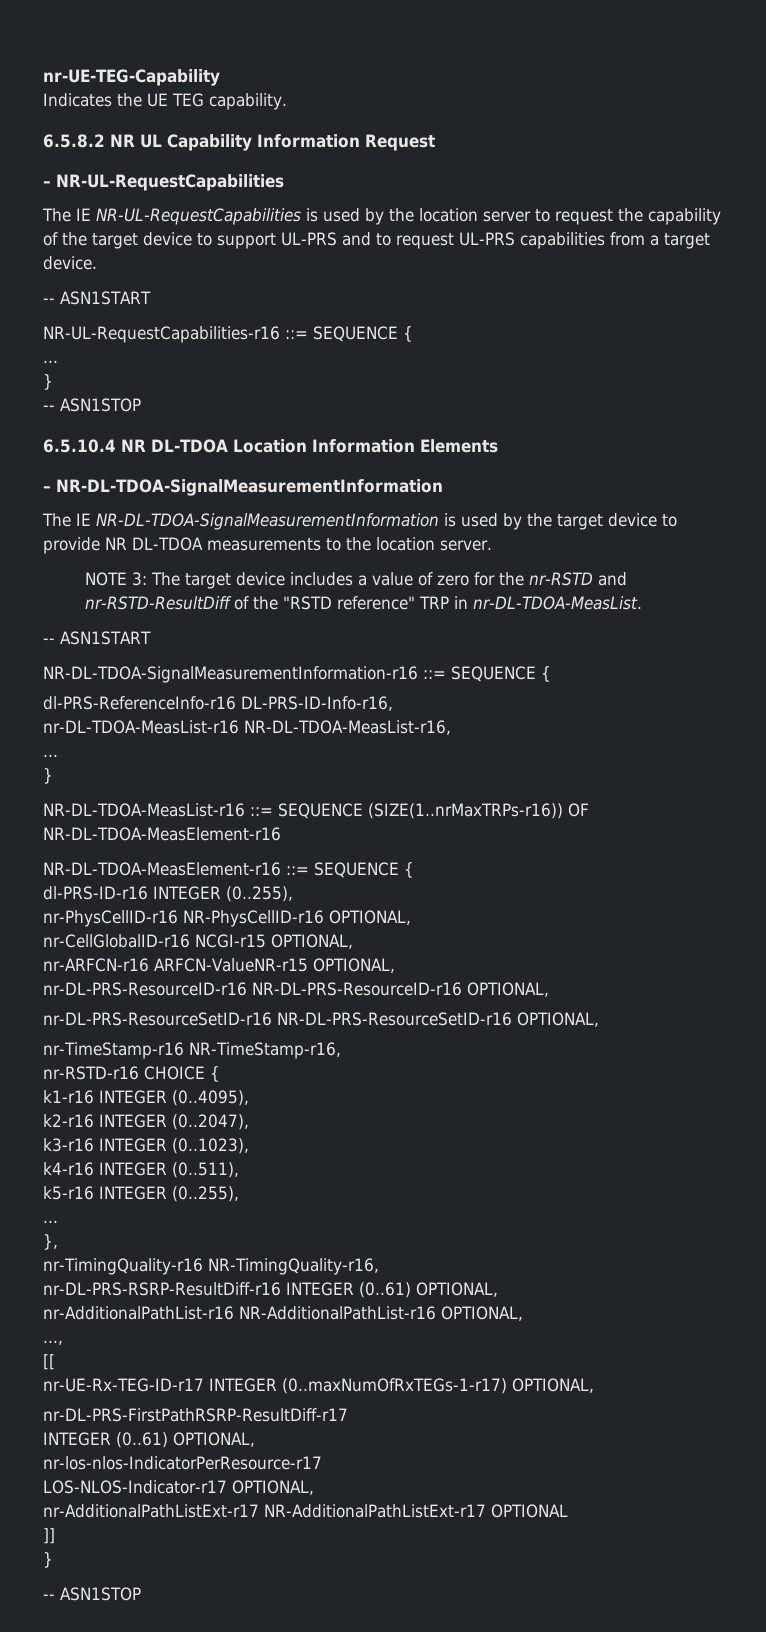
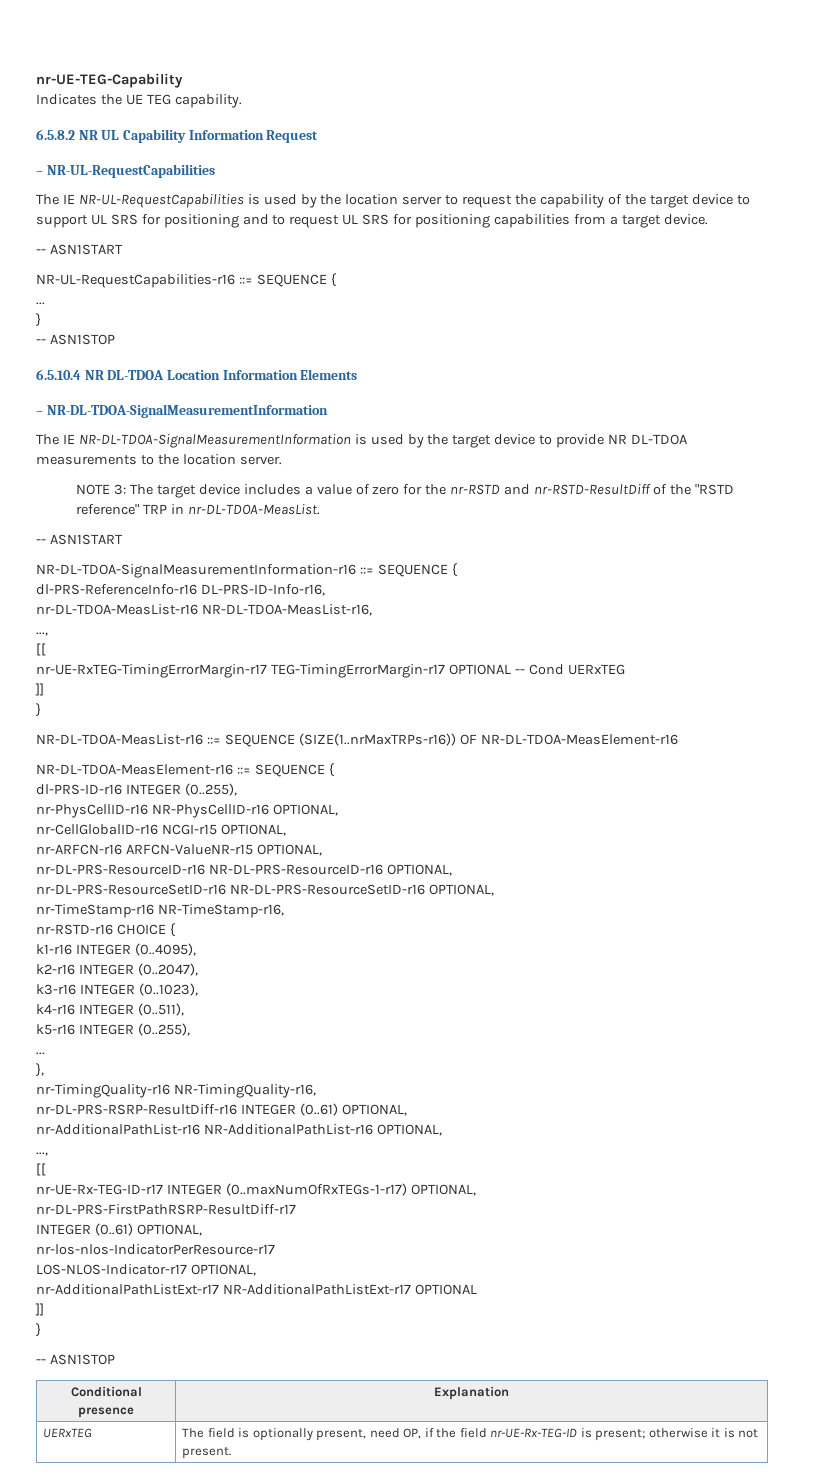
[281,232,515,249] UL-PRS and to request UL-PRS -> [90,214,491,228] UL SRS for positioning and to request UL SRS for positioning
[43,754,58,757] ... -> [36,632,48,636] [36,643,46,656] [36,664,625,678] [35,683,44,696] ..., // [[ // nr-UE-RxTEG-TimingErrorMargin-r17 TEG-TimingErrorMargin-r17 OPTIONAL -- Cond UERxTEG // ]]
(141, 1594) none -> [70,1386,142,1397] [78,1407,134,1418] [434,1386,509,1400] [43,1428,93,1438] [182,1428,759,1441] [182,1447,232,1459] // Conditional presence | Explanation // UERxTEG | The field is optionally present, need OP, if the field nr-UE-Rx-TEG-ID is present; otherwise it is not present.

